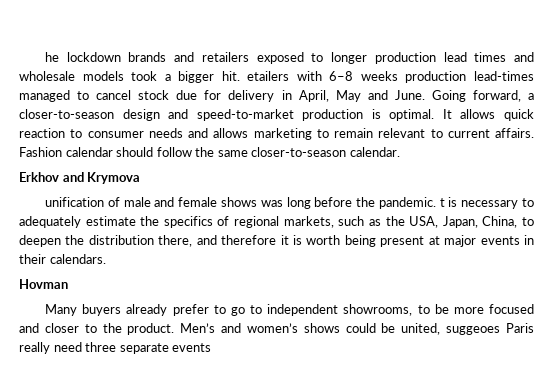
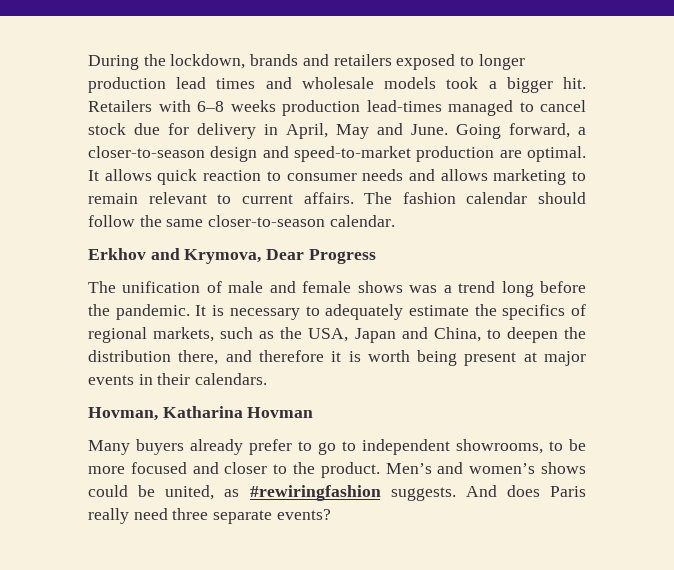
[45,52,121,62] he lockdown -> [88,54,246,70] During the lockdown,
[247,71,290,81] etailers -> [88,100,152,112] Retailers
[371,109,381,119] is -> [499,150,522,158] are
[19,147,62,157] Fashion -> [364,192,456,204] The fashion
[87,172,141,184] Krymova // -> [184,249,376,264] [88,281,116,293] Krymova, Dear Progress // The
(283, 203) none -> [443,281,496,293] a trend
[439,198,445,207] t -> [195,305,207,316] It
[442,216,478,228] Japan, -> [354,327,428,343] Japan and
(106, 259) none -> [88,406,243,421] Hovman, Katharina
[446,326,501,335] suggeoes -> [224,485,540,501] as #rewiringfashion suggests. And does
[172,343,212,352] events -> [276,509,331,520] events?

